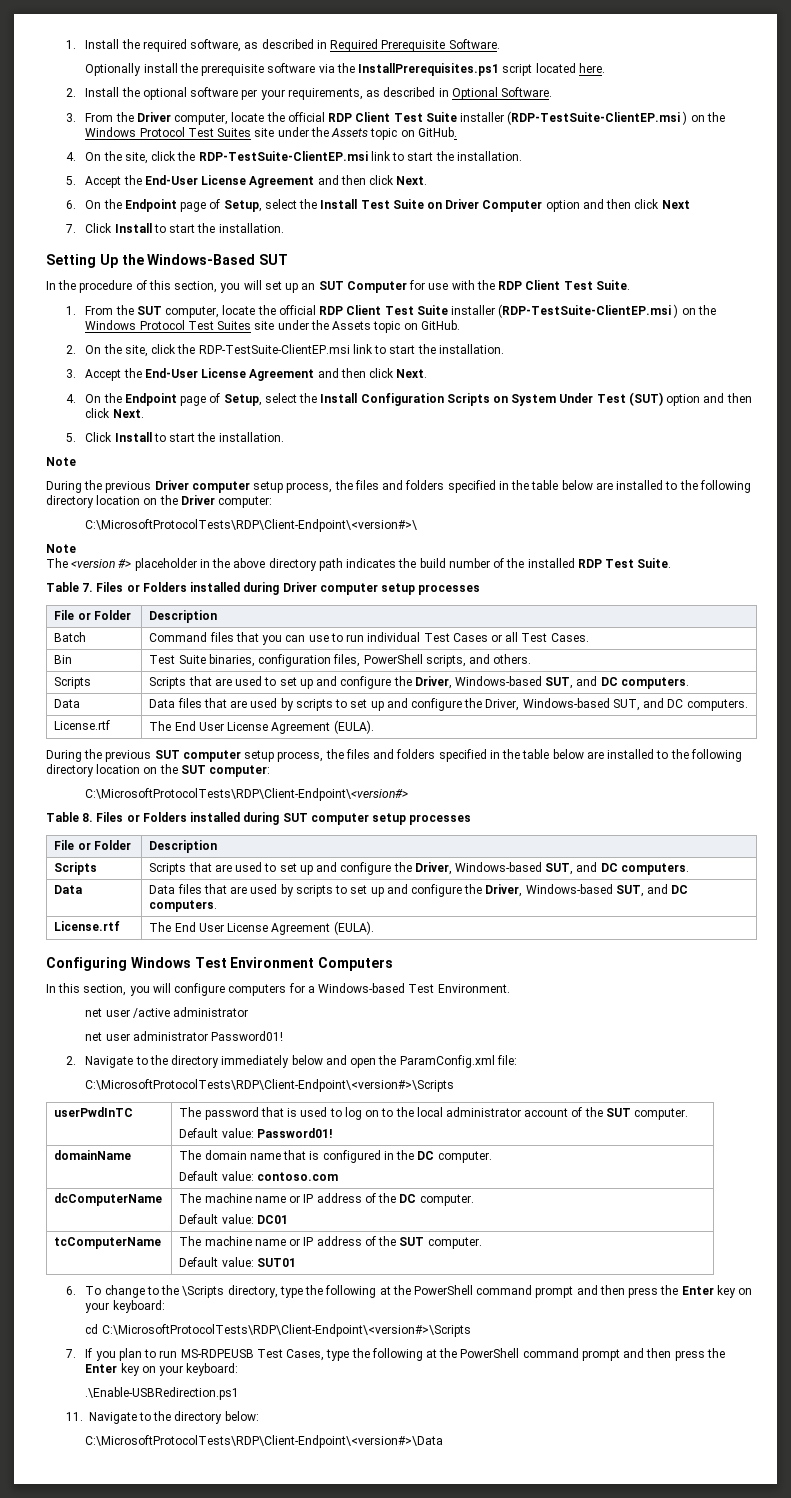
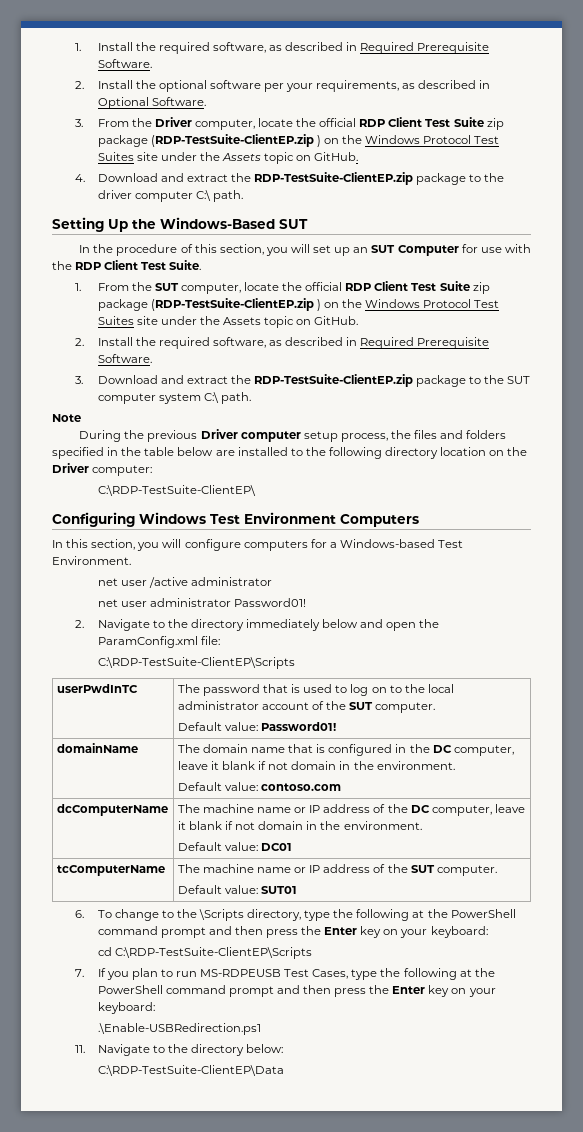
[85,63,605,76] // Optionally install the prerequisite software via the InstallPrerequisites.ps1 script located here. -> (152, 63) none
[459,111,681,125] installer (RDP-TestSuite-ClientEP.msi -> [486,118,504,130] [97,134,314,147] zip package (RDP-TestSuite-ClientEP.zip
[85,151,522,164] [65,175,428,188] [65,199,690,212] [65,223,284,233] On the site, click the RDP-TestSuite-ClientEP.msi link to start the installation. // 5. Accept the End-User License Agreement and then click Next. // 6. On the Endpoint page of Setup, select the Install Test Suite on Driver Computer option and then click Next // 7. Click Install to start the installation. -> [97,172,505,185] [97,190,243,202] Download and extract the RDP-TestSuite-ClientEP.zip package to the driver computer C:\ path.
[450,304,672,318] installer (RDP-TestSuite-ClientEP.msi -> [472,282,490,294] [97,298,314,311] zip package (RDP-TestSuite-ClientEP.zip
[85,344,504,357] [65,368,428,381] [65,392,752,406] [85,408,144,418] [65,432,284,442] On the site, click the RDP-TestSuite-ClientEP.msi link to start the installation. // 3. Accept the End-User License Agreement and then click Next. // 4. On the Endpoint page of Setup, select the Install Configuration Scripts on System Under Test (SUT) option and then click Next. // 5. Click Install to start the installation. -> [97,337,490,349] [97,354,152,363] [74,374,531,387] [97,392,251,404] Install the required software, as described in Required Prerequisite Software. // 3. Download and extract the RDP-TestSuite-ClientEP.zip package to the SUT computer system C:\ path.
[85,519,418,532] [46,544,76,553] [46,558,672,571] [46,582,481,595] [54,610,131,620] [149,610,218,623] [54,632,87,642] [149,632,589,645] [54,655,73,664] [149,654,532,667] [54,677,92,689] [149,676,689,689] [54,699,81,708] [149,698,748,711] [54,720,111,730] [149,720,374,734] [46,749,742,762] [46,764,271,777] [85,788,409,801] [46,812,472,825] [54,840,131,850] [149,840,218,853] [54,862,98,875] [149,862,689,875] [54,885,83,894] [149,884,689,897] [149,900,218,912] [54,921,121,931] [149,921,374,935] C:\MicrosoftProtocolTests\RDP\Client-Endpoint\<version#>\ // Note // The <version #> placeholder in the above directory path indicates the build number of the installed RDP Test Suite. // Table 7. Files or Folders installed during Driver computer setup processes // File or Folder | Description // Batch | Command files that you can use to run individual Test Cases or all Test Cases. // Bin | Test Suite binaries, configuration files, PowerShell scripts, and others. // Scripts | Scripts that are used to set up and configure the Driver, Windows-based SUT, and DC computers. // Data | Data files that are used by scripts to set up and configure the Driver, Windows-based SUT, and DC computers. // License.rtf | The End User License Agreement (EULA). // During the previous SUT computer setup process, the files and folders specified in the table below are installed to the following directory location on the SUT computer: // C:\MicrosoftProtocolTests\RDP\Client-Endpoint\<version#> // Table 8. Files or Folders installed during SUT computer setup processes // File or Folder | Description // Scripts | Scripts that are used to set up and configure the Driver, Windows-based SUT, and DC computers. // Data | Data files that are used by scripts to set up and configure the Driver, Windows-based SUT, and DC computers. // License.rtf | The End User License Agreement (EULA). -> [97,485,256,496] C:\RDP-TestSuite-ClientEP\
[85,1079,455,1092] C:\MicrosoftProtocolTests\RDP\Client-Endpoint\<version#>\Scripts -> [97,657,295,669] C:\RDP-TestSuite-ClientEP\Scripts
[437,1151,492,1163] computer. -> [453,745,514,756] [177,761,455,770] computer, leave it blank if not domain in the environment.
[419,1194,474,1206] computer. -> [431,804,525,816] [177,821,422,830] computer, leave it blank if not domain in the environment.
[101,1324,471,1337] C:\MicrosoftProtocolTests\RDP\Client-Endpoint\<version#>\Scripts -> [114,947,312,959] C:\RDP-TestSuite-ClientEP\Scripts
[85,1435,444,1448] C:\MicrosoftProtocolTests\RDP\Client-Endpoint\<version#>\Data -> [97,1065,284,1076] C:\RDP-TestSuite-ClientEP\Data

